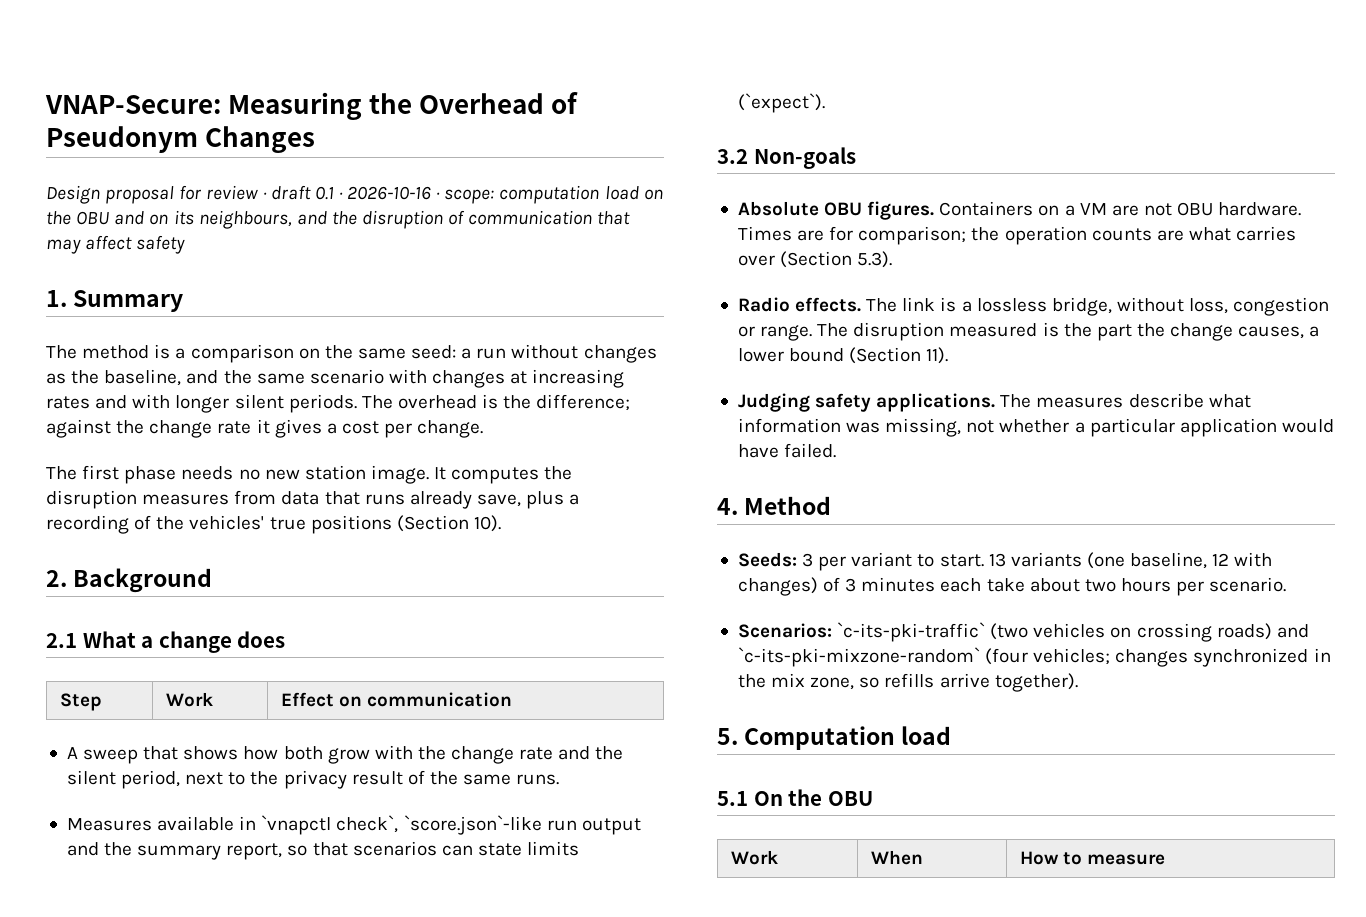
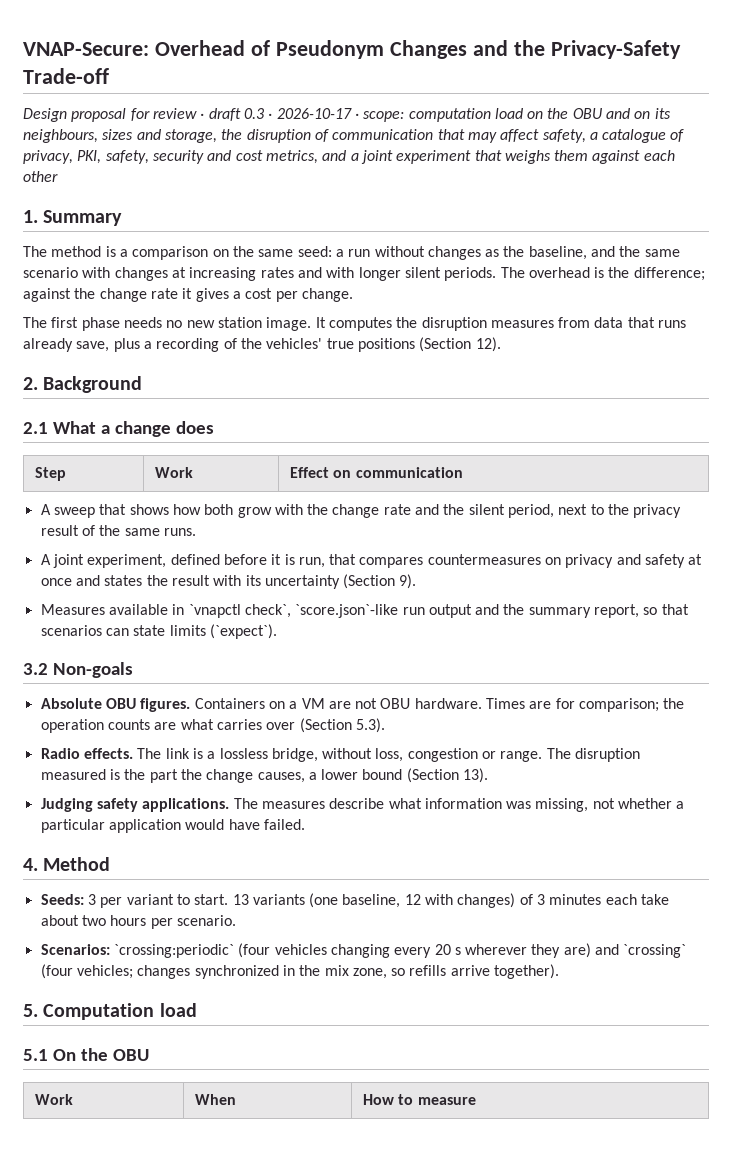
[228,92,413,120] Measuring the -> (149, 49) none
(316, 139) none -> [472,40,681,59] [23,68,109,84] and the Privacy-Safety Trade-off
[314,186,432,200] 0.1 · 2026-10-16 -> [243,108,352,119] 0.3 · 2026-10-17
[296,211,327,225] and -> [102,129,217,143] sizes and storage,
[136,235,186,254] safety -> [542,129,685,143] [23,150,675,164] [23,171,58,182] safety, a catalogue of privacy, PKI, safety, security and cost metrics, and a joint experiment that weighs them against each other
[473,515,501,532] 10). -> [475,337,501,352] 12).
(560, 779) none -> [40,554,703,568] [40,574,417,589] // A joint experiment, defined before it is run, that compares countermeasures on privacy and safety at once and states the result with its uncertainty (Section 9).
[926,347,949,364] 11). -> [463,768,489,783] 13).
[837,622,1309,642] [737,647,980,667] `c-its-pki-traffic` (two vehicles on crossing roads) and `c-its-pki-mixzone-random` -> [113,943,687,958] `crossing:periodic` (four vehicles changing every 20 s wherever they are) and `crossing`

